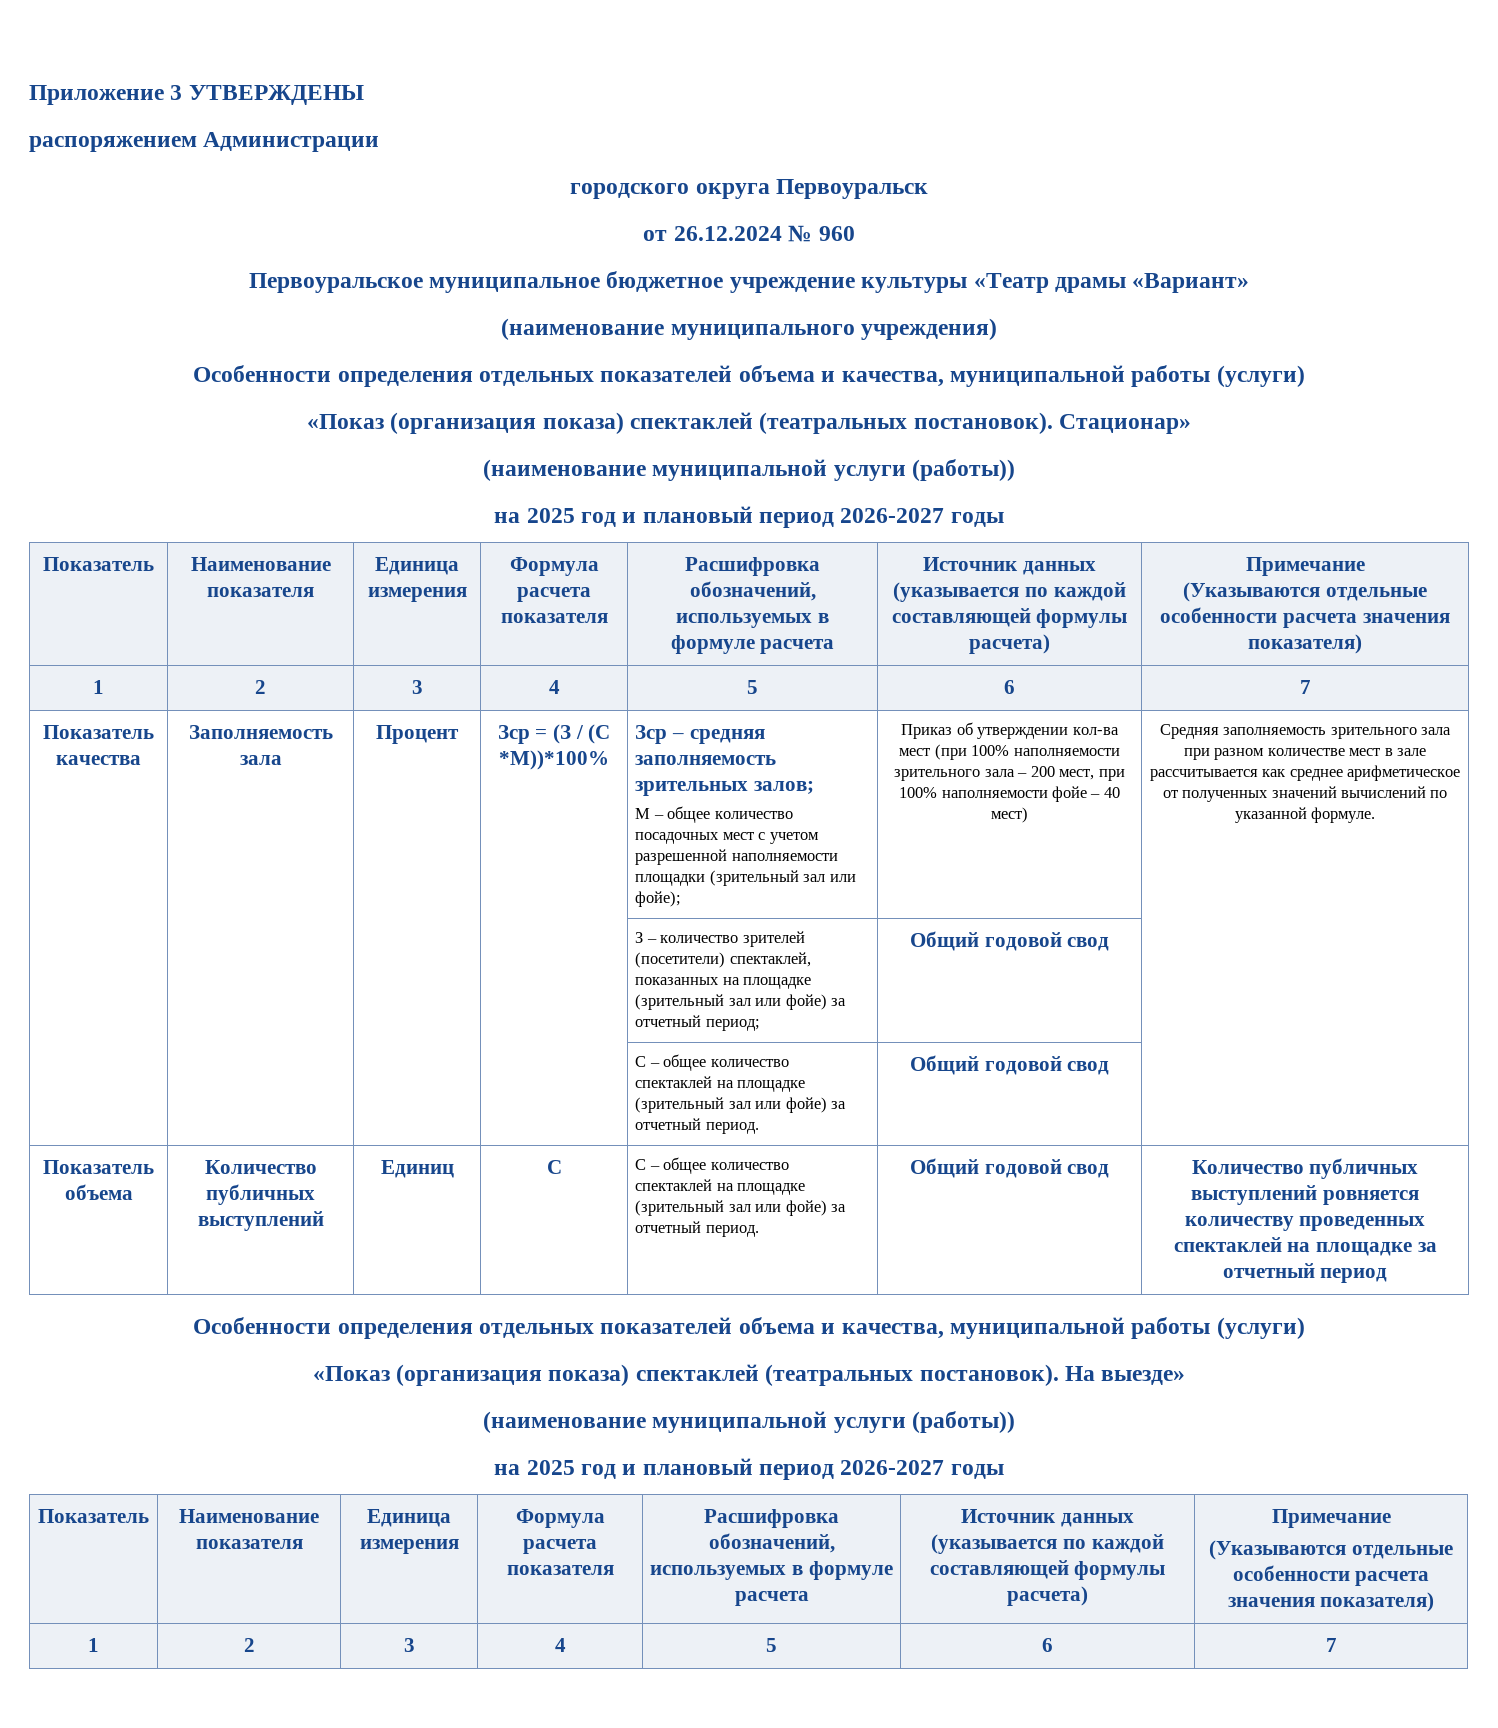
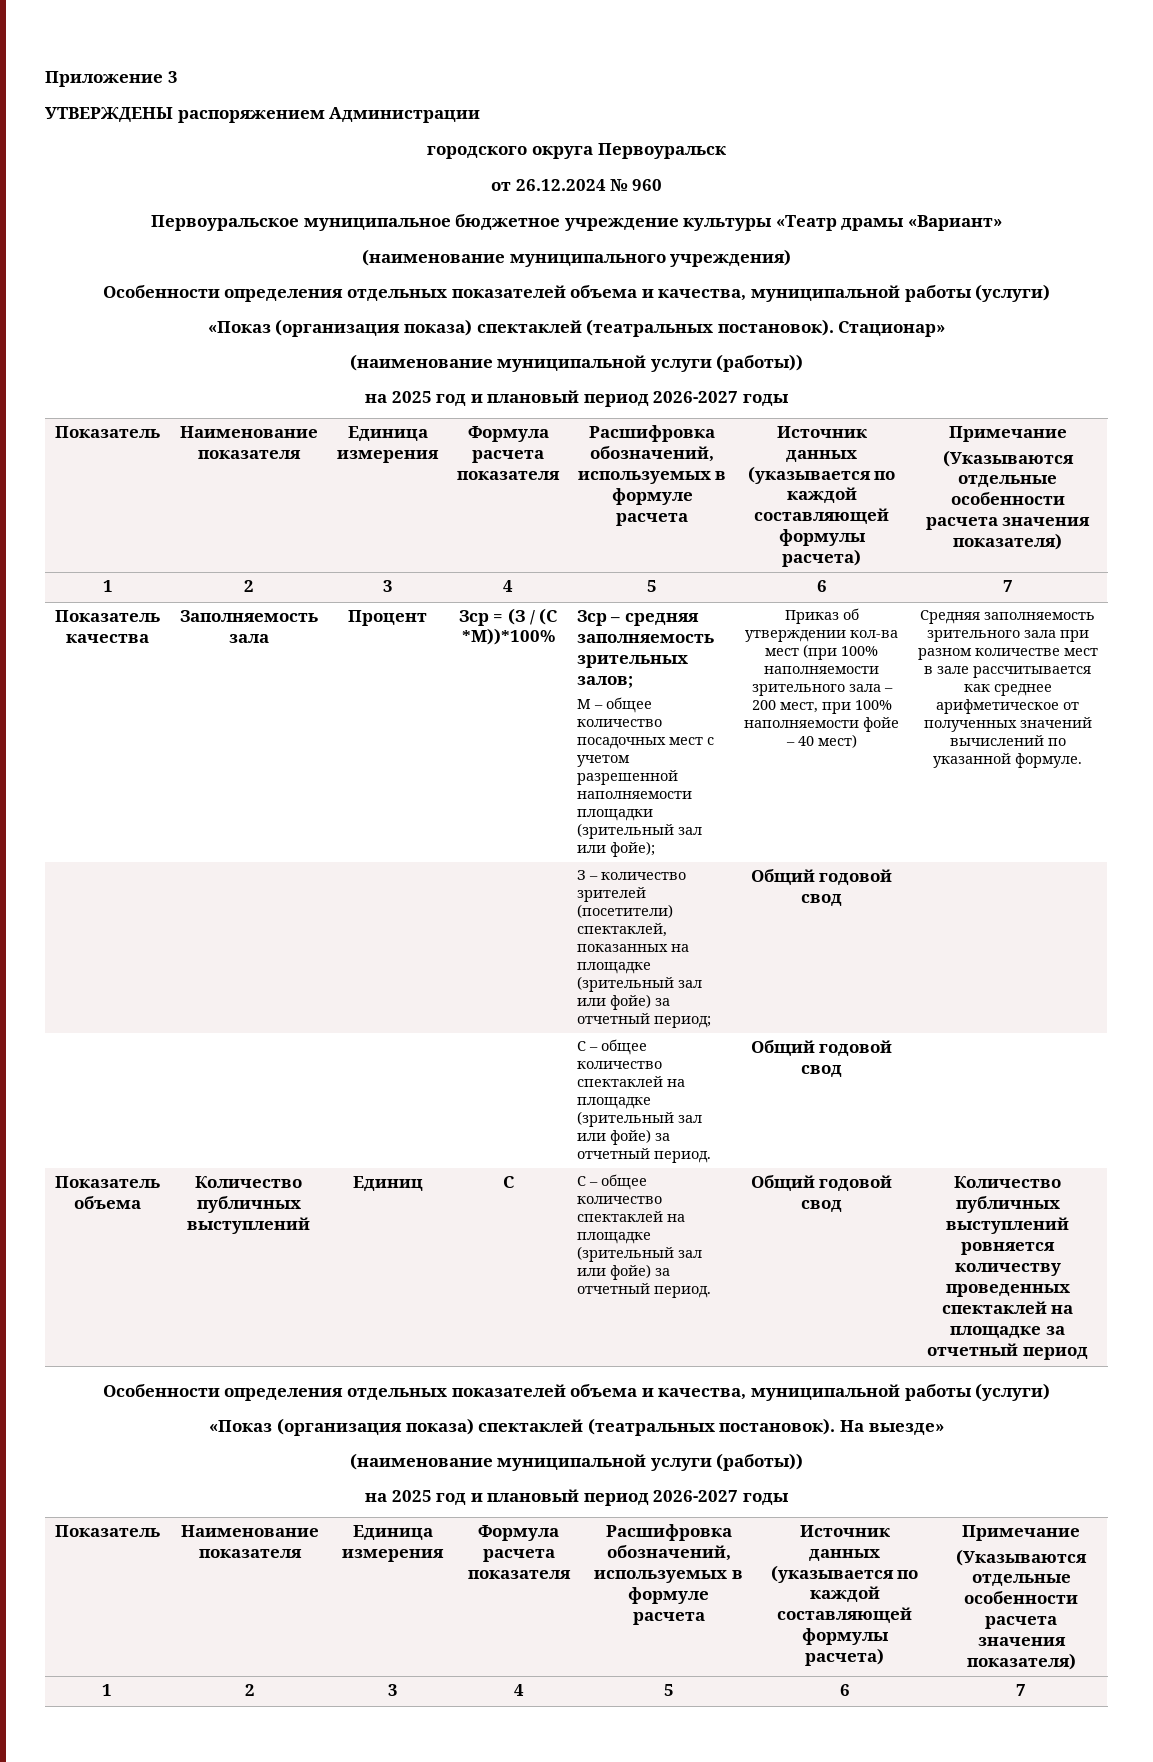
(183, 92) none -> (178, 77) //
(364, 95) // -> (173, 114) none

